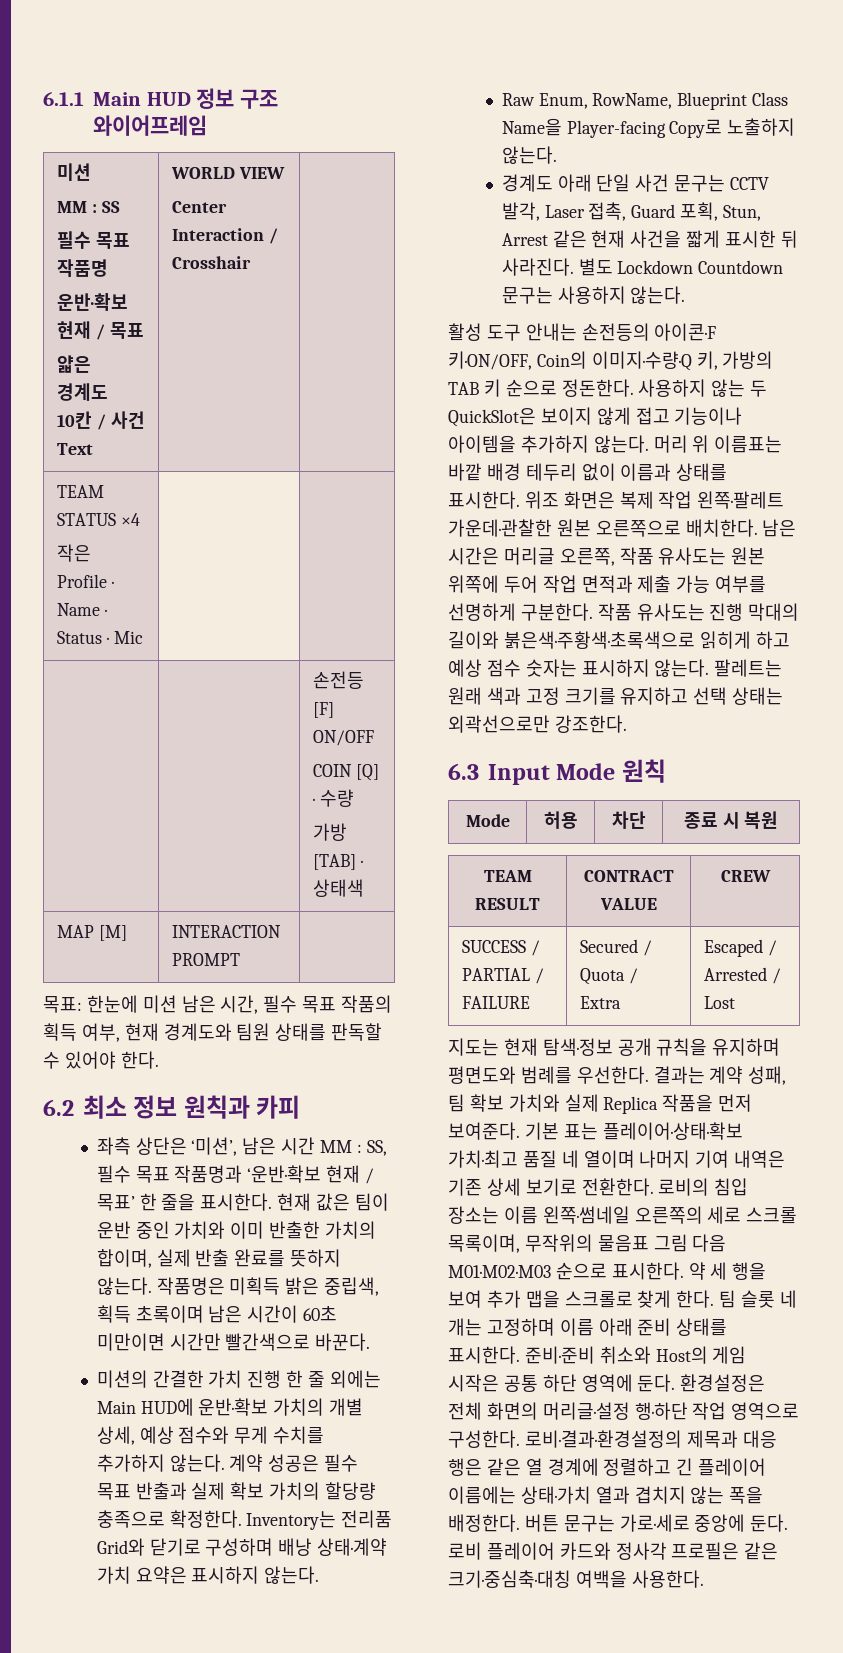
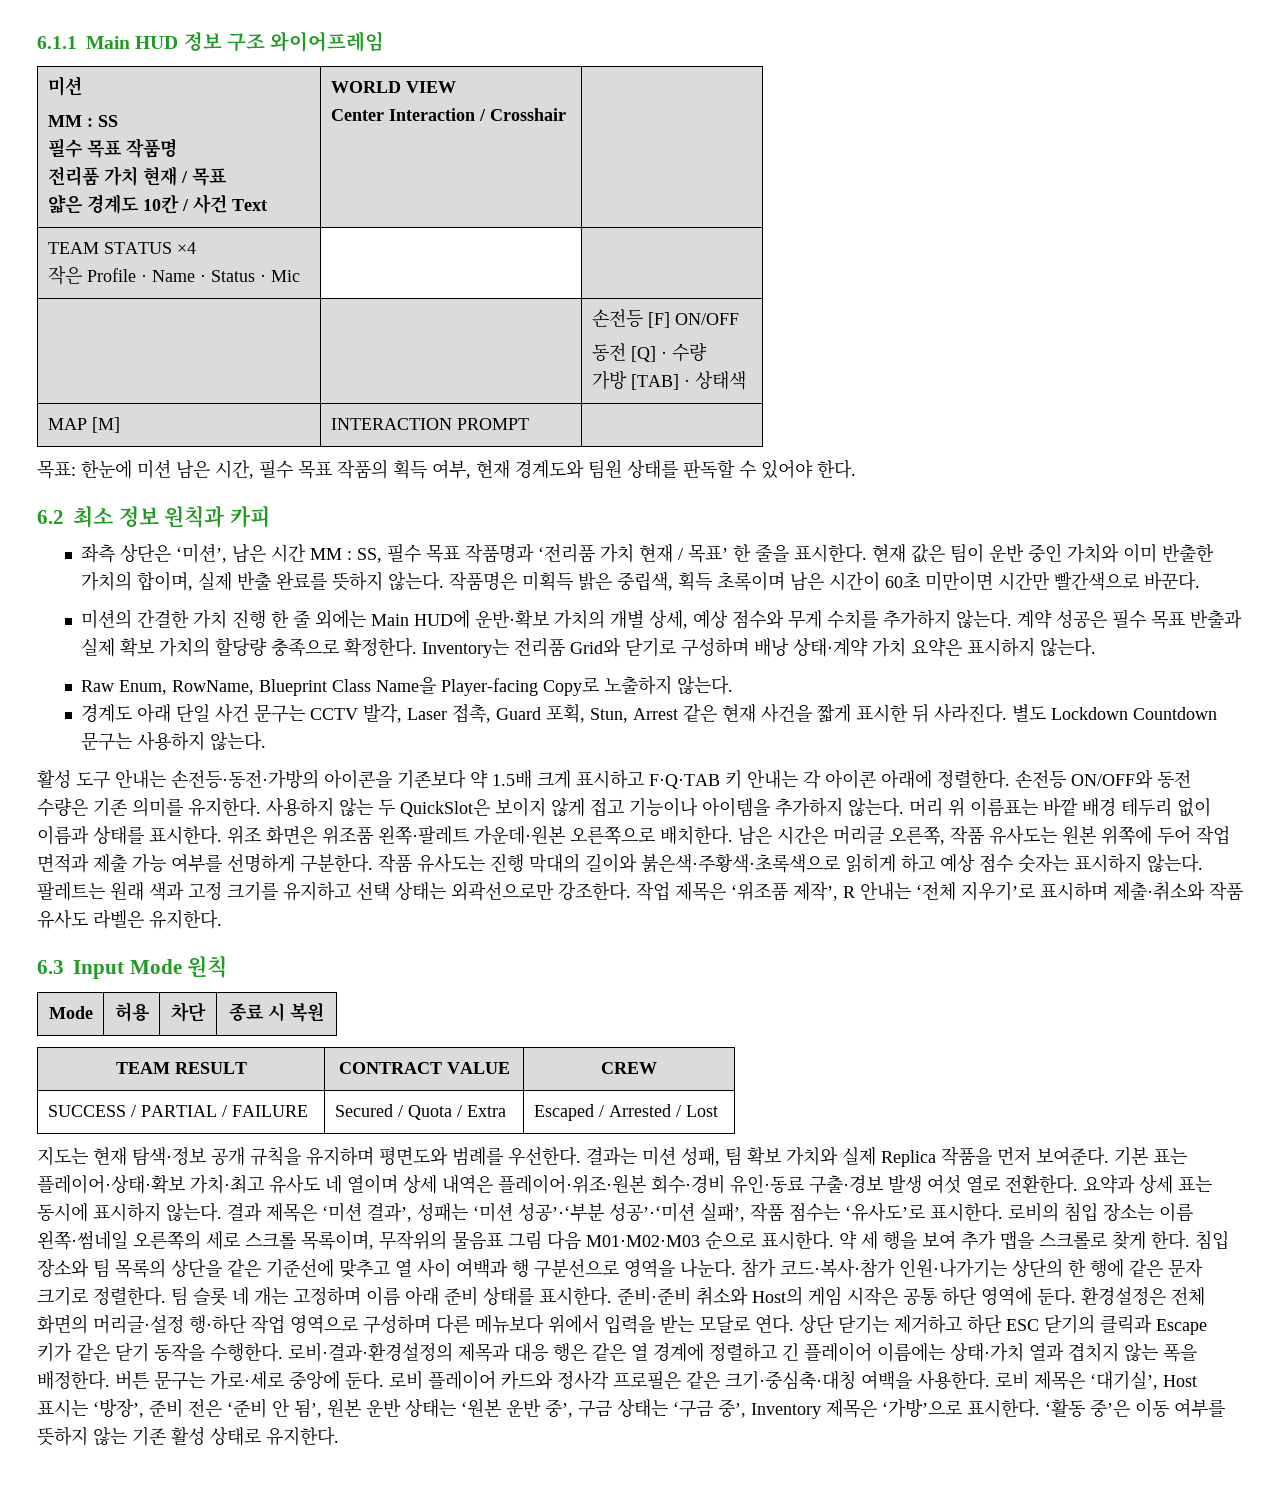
[56,293,128,311] 운반·확보 -> [47,166,138,186] 전리품 가치
[312,764,352,777] COIN -> [591,343,626,361] 동전
[247,1165,322,1183] ‘운반·확보 -> [537,544,634,563] ‘전리품 가치
[581,323,717,341] [448,351,774,371] [448,379,634,397] 손전등의 아이콘·F 키·ON/OFF, Coin의 이미지·수량·Q 키, 가방의 TAB 키 순으로 정돈한다. -> [171,769,1191,789] [37,797,261,817] 손전등·동전·가방의 아이콘을 기존보다 약 1.5배 크게 표시하고 F·Q·TAB 키 안내는 각 아이콘 아래에 정렬한다. 손전등 ON/OFF와 동전 수량은 기존 의미를 유지한다.
[619,491,785,509] [448,519,591,537] 복제 작업 왼쪽·팔레트 가운데·관찰한 원본 -> [322,825,565,845] 위조품 왼쪽·팔레트 가운데·원본
(627, 724) none -> [636,881,1243,901] [37,909,222,929] 작업 제목은 ‘위조품 제작’, R 안내는 ‘전체 지우기’로 표시하며 제출·취소와 작품 유사도 라벨은 유지한다.
[709,1066,744,1084] 계약 -> [642,1147,676,1166] 미션
[522,1150,557,1168] 품질 -> [269,1175,320,1194] 유사도
[639,1150,786,1168] [448,1178,654,1196] 나머지 기여 내역은 기존 상세 보기로 전환한다. -> [403,1174,1212,1194] [37,1202,1003,1222] 상세 내역은 플레이어·위조·원본 회수·경비 유인·동료 구출·경보 발생 여섯 열로 전환한다. 요약과 상세 표는 동시에 표시하지 않는다. 결과 제목은 ‘미션 결과’, 성패는 ‘미션 성공’·‘부분 성공’·‘미션 실패’, 작품 점수는 ‘유사도’로 표시한다.
(715, 1299) none -> [1195,1230,1229,1250] [37,1258,1203,1278] [37,1286,166,1306] 침입 장소와 팀 목록의 상단을 같은 기준선에 맞추고 열 사이 여백과 행 구분선으로 영역을 나눈다. 참가 코드·복사·참가 인원·나가기는 상단의 한 행에 같은 문자 크기로 정렬한다.
[448,1430,520,1448] 구성한다. -> [363,1314,1207,1335] [37,1342,283,1362] 구성하며 다른 메뉴보다 위에서 입력을 받는 모달로 연다. 상단 닫기는 제거하고 하단 ESC 닫기의 클릭과 Escape 키가 같은 닫기 동작을 수행한다.
(704, 1579) none -> [995,1371,1197,1390] [37,1398,1225,1419] [37,1426,339,1446] 로비 제목은 ‘대기실’, Host 표시는 ‘방장’, 준비 전은 ‘준비 안 됨’, 원본 운반 상태는 ‘원본 운반 중’, 구금 상태는 ‘구금 중’, Inventory 제목은 ‘가방’으로 표시한다. ‘활동 중’은 이동 여부를 뜻하지 않는 기존 활성 상태로 유지한다.

